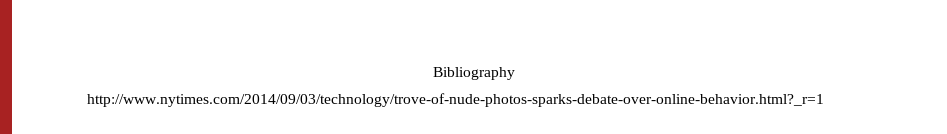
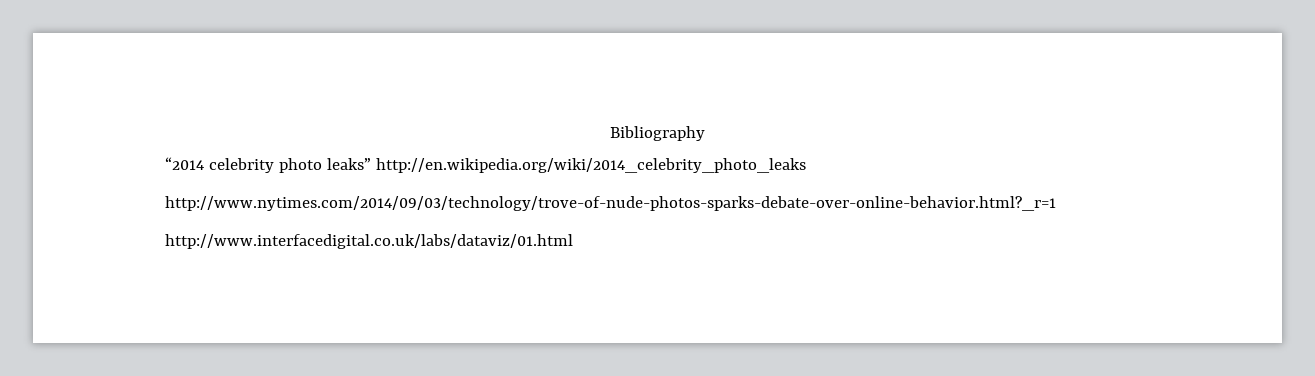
(515, 73) none -> [165,157,807,173] // “2014 celebrity photo leaks” http://en.wikipedia.org/wiki/2014_celebrity_photo_leaks
(824, 100) none -> [165,234,574,249] // http://www.interfacedigital.co.uk/labs/dataviz/01.html

